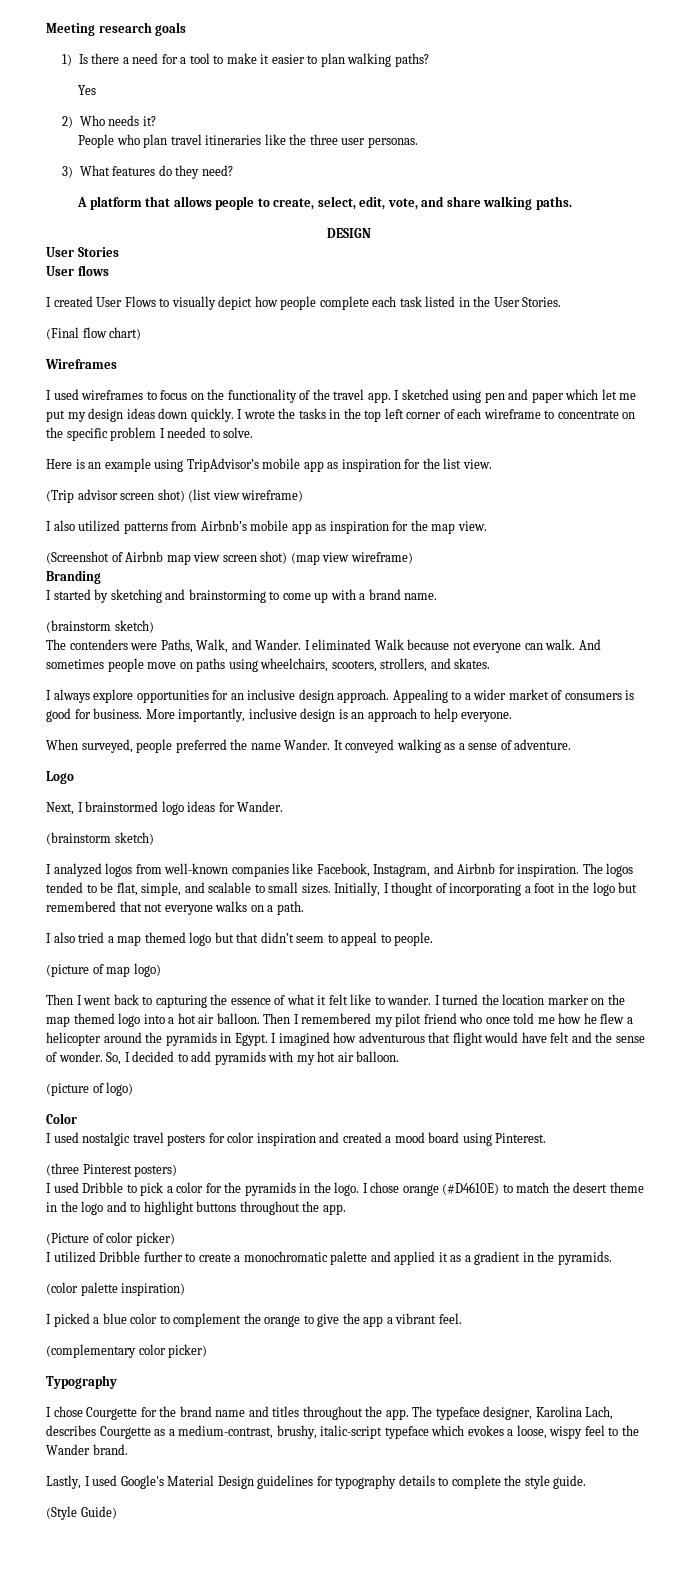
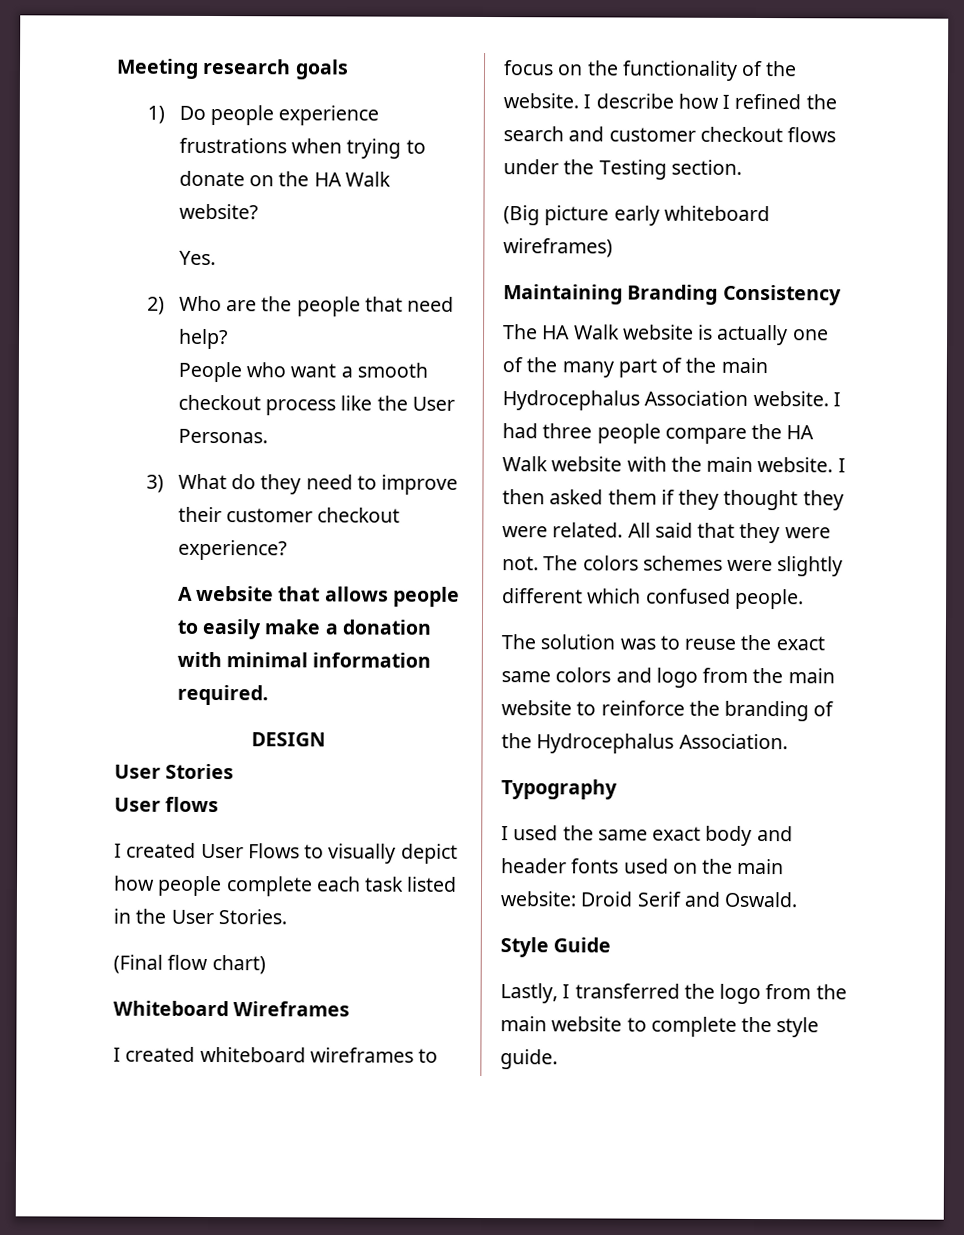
[78,53,429,67] [78,85,97,95] [62,115,156,128] [78,134,418,148] Is there a need for a tool to make it easier to plan walking paths? // Yes // 2) Who needs it? // People who plan travel itineraries like the three user personas. -> [178,105,380,126] [178,137,426,159] [178,170,392,187] [178,203,258,220] [178,250,216,266] [147,295,455,317] [177,328,228,350] [177,361,429,383] [177,394,456,416] [177,428,268,444] Do people experience frustrations when trying to donate on the HA Walk website? // Yes. // 2) Who are the people that need help? // People who want a smooth checkout process like the User Personas.
[112,166,156,176] features -> (227, 481) none
[201,165,233,176] need? -> [305,474,459,495] [177,506,401,523] [177,539,287,561] need to improve their customer checkout experience?
[89,196,142,210] platform -> [196,585,275,602] website
[273,196,572,210] create, select, edit, vote, and share walking paths. -> [202,618,432,640] [176,651,432,668] [176,684,269,706] easily make a donation with minimal information required.
(142, 333) none -> [113,1000,229,1017] Whiteboard
[53,389,79,400] used -> [125,1046,306,1063] created whiteboard
[333,389,637,403] [46,408,636,422] [46,427,254,441] [46,458,492,472] [46,489,304,503] [46,520,487,534] [46,551,413,565] [46,570,101,584] [46,589,438,603] [46,620,154,633] [46,639,601,653] [46,658,491,672] [46,689,635,703] [46,708,513,722] [46,739,572,753] [46,771,74,784] [46,801,284,815] [46,832,154,845] [46,863,634,877] [46,882,638,896] [46,901,304,915] [46,932,434,946] [46,963,161,977] [46,994,625,1008] [46,1013,633,1027] [46,1032,645,1046] [46,1051,400,1065] [46,1082,134,1096] [46,1113,77,1124] [46,1132,547,1146] [46,1163,178,1177] [46,1182,644,1196] [46,1201,346,1215] [46,1232,175,1246] [46,1251,612,1265] [46,1282,186,1296] [46,1313,462,1327] [46,1344,208,1358] [46,1375,117,1389] [46,1406,614,1420] [46,1425,639,1439] [46,1444,128,1455] [46,1475,435,1489] travel app. I sketched using pen and paper which let me put my design ideas down quickly. I wrote the tasks in the top left corner of each wireframe to concentrate on the specific problem I needed to solve. // Here is an example using TripAdvisor’s mobile app as inspiration for the list view. // (Trip advisor screen shot) (list view wireframe) // I also utilized patterns from Airbnb’s mobile app as inspiration for the map view. // (Screenshot of Airbnb map view screen shot) (map view wireframe) // Branding // I started by sketching and brainstorming to come up with a brand name. // (brainstorm sketch) // The contenders were Paths, Walk, and Wander. I eliminated Walk because not everyone can walk. And sometimes people move on paths using wheelchairs, scooters, strollers, and skates. // I always explore opportunities for an inclusive design approach. Appealing to a wider market of consumers is good for business. More importantly, inclusive design is an approach to help everyone. // When surveyed, people preferred the name Wander. It conveyed walking as a sense of adventure. // Logo // Next, I brainstormed logo ideas for Wander. // (brainstorm sketch) // I analyzed logos from well-known companies like Facebook, Instagram, and Airbnb for inspiration. The logos tended to be flat, simple, and scalable to small sizes. Initially, I thought of incorporating a foot in the logo but remembered that not everyone walks on a path. // I also tried a map themed logo but that didn’t seem to appeal to people. // (picture of map logo) // Then I went back to capturing the essence of what it felt like to wander. I turned the location marker on the map themed logo into a hot air balloon. Then I remembered my pilot friend who once told me how he flew a helicopter around the pyramids in Egypt. I imagined how adventurous that flight would have felt and the sense of wonder. So, I decided to add pyramids with my hot air balloon. // (picture of logo) // Color // I used nostalgic travel posters for color inspiration and created a mood board using Pinterest. // (three Pinterest posters) // I used Dribble to pick a color for the pyramids in the logo. I chose orange (#D4610E) to match the desert theme in the logo and to highlight buttons throughout the app. // (Picture of color picker) // I utilized Dribble further to create a monochromatic palette and applied it as a gradient in the pyramids. // (color palette inspiration) // I picked a blue color to complement the orange to give the app a vibrant feel. // (complementary color picker) // Typography // I chose Courgette for the brand name and titles throughout the app. The typeface designer, Karolina Lach, describes Courgette as a medium-contrast, brushy, italic-script typeface which evokes a loose, wispy feel to the Wander brand. // Lastly, I used Google's Material Design guidelines for typography details -> [503,93,837,110] [503,126,837,143] [503,159,742,180] [503,205,770,226] [503,238,613,258] [503,284,842,306] [503,324,829,346] [502,357,768,378] [502,390,841,411] [502,423,815,444] [502,456,846,473] [502,489,844,511] [502,522,831,544] [502,555,844,577] [502,588,804,610] [501,634,825,651] [501,667,835,688] [501,700,835,722] [501,733,788,754] [501,779,618,800] [501,825,793,846] [501,858,785,875] [500,891,798,908] [500,937,612,958] [500,983,847,1005] [500,1016,623,1032] website. I describe how I refined the search and customer checkout flows under the Testing section. // (Big picture early whiteboard wireframes) // Maintaining Branding Consistency // The HA Walk website is actually one of the many part of the main Hydrocephalus Association website. I had three people compare the HA Walk website with the main website. I then asked them if they thought they were related. All said that they were not. The colors schemes were slightly different which confused people. // The solution was to reuse the exact same colors and logo from the main website to reinforce the branding of the Hydrocephalus Association. // Typography // I used the same exact body and header fonts used on the main website: Droid Serif and Oswald. // Style Guide // Lastly, I transferred the logo from the main website
[46,1506,117,1520] // (Style Guide) -> (558, 1059) none

